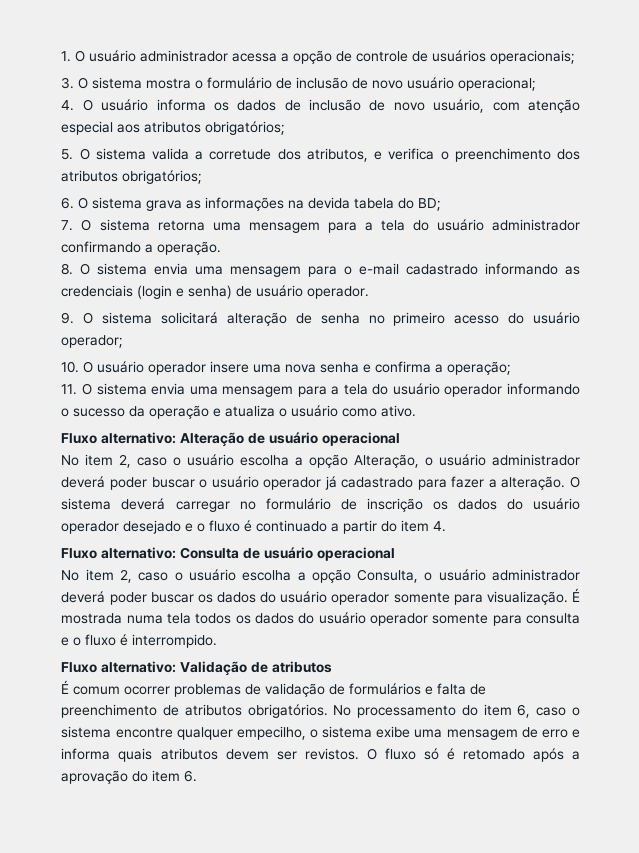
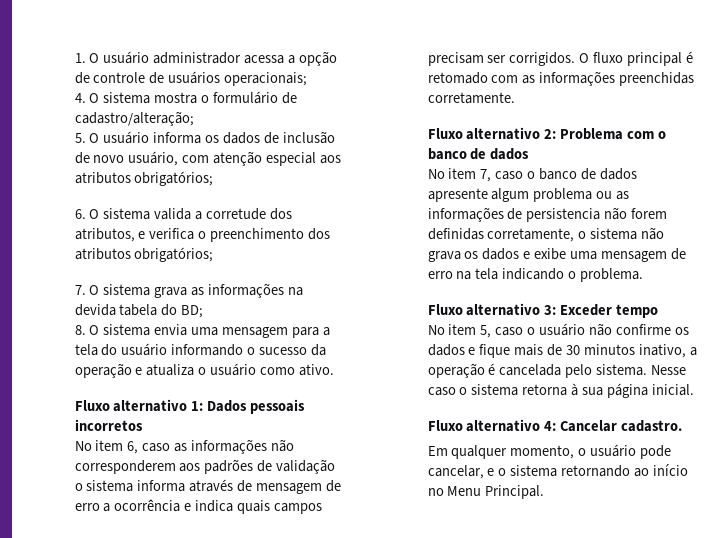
[61,77,75,89] 3. -> [74,93,86,103] 4.
[296,77,537,91] [61,100,75,111] inclusão de novo usuário operacional; // 4. -> [74,111,194,126] [74,133,86,143] cadastro/alteração; // 5.
[61,149,74,160] 5. -> [74,209,86,219] 6.
[61,197,75,209] 6. -> [74,285,86,295] 7.
[61,219,580,233] [61,241,222,255] // 7. O sistema retorna uma mensagem para a tela do usuário administrador confirmando a operação. -> (204, 311) none
[344,263,581,275] [61,285,370,299] [61,312,580,326] [61,335,124,348] [61,361,512,375] [61,383,503,397] o e-mail cadastrado informando as credenciais (login e senha) de usuário operador. // 9. O sistema solicitará alteração de senha no primeiro acesso do usuário operador; // 10. O usuário operador insere uma nova senha e confirma a operação; // 11. O sistema envia uma mensagem para a tela do usuário operador -> [322,327,330,336] [74,343,168,356] a tela do usuário
[101,432,401,447] [61,454,580,468] [61,476,580,490] [61,498,581,512] [61,520,447,534] [61,547,396,561] [61,569,580,583] [61,588,581,605] [61,612,580,626] [61,634,218,648] [61,661,333,676] [61,680,487,697] [61,704,580,718] [61,726,373,740] alternativo: Alteração de usuário operacional // No item 2, caso o usuário escolha a opção Alteração, o usuário administrador deverá poder buscar o usuário operador já cadastrado para fazer a alteração. O sistema deverá carregar no formulário de inscrição os dados do usuário operador desejado e o fluxo é continuado a partir do item 4. // Fluxo alternativo: Consulta de usuário operacional // No item 2, caso o usuário escolha a opção Consulta, o usuário administrador deverá poder buscar os dados do usuário operador somente para visualização. É mostrada numa tela todos os dados do usuário operador somente para consulta e o fluxo é interrompido. // Fluxo alternativo: Validação de atributos // É comum ocorrer problemas de validação de formulários e falta de preenchimento de atributos obrigatórios. No processamento do item 6, caso o sistema encontre qualquer empecilho, o sistema -> [113,399,306,414] [74,419,143,431] [74,439,295,454] [74,459,336,474] [74,479,342,494] [74,499,323,514] [427,51,694,66] [427,71,695,86] [427,92,515,104] [427,127,667,140] [427,148,530,160] [427,168,637,182] [427,188,630,202] [427,207,668,222] [427,227,665,242] [427,248,531,262] alternativo 1: Dados pessoais incorretos // No item 6, caso as informações não corresponderem aos padrões de validação o sistema informa através de mensagem de erro a ocorrência e indica quais campos precisam ser corrigidos. O fluxo principal é retomado com as informações preenchidas corretamente. // Fluxo alternativo 2: Problema com o banco de dados // No item 7, caso o banco de dados apresente algum problema ou as informações de persistencia não forem definidas corretamente, o sistema não grava os dados e
[572,729,581,738] [61,748,580,762] [61,770,198,784] e informa quais atributos devem ser revistos. O fluxo só é retomado após a aprovação do item 6. -> [456,268,644,282] [427,303,659,318] [427,323,689,338] [427,344,697,358] [427,363,687,378] [427,383,694,398] [427,419,683,432] [427,444,672,459] [427,464,689,479] [427,485,545,499] na tela indicando o problema. // Fluxo alternativo 3: Exceder tempo // No item 5, caso o usuário não confirme os dados e fique mais de 30 minutos inativo, a operação é cancelada pelo sistema. Nesse caso o sistema retorna à sua página inicial. // Fluxo alternativo 4: Cancelar cadastro. // Em qualquer momento, o usuário pode cancelar, e o sistema retornando ao início no Menu Principal.

